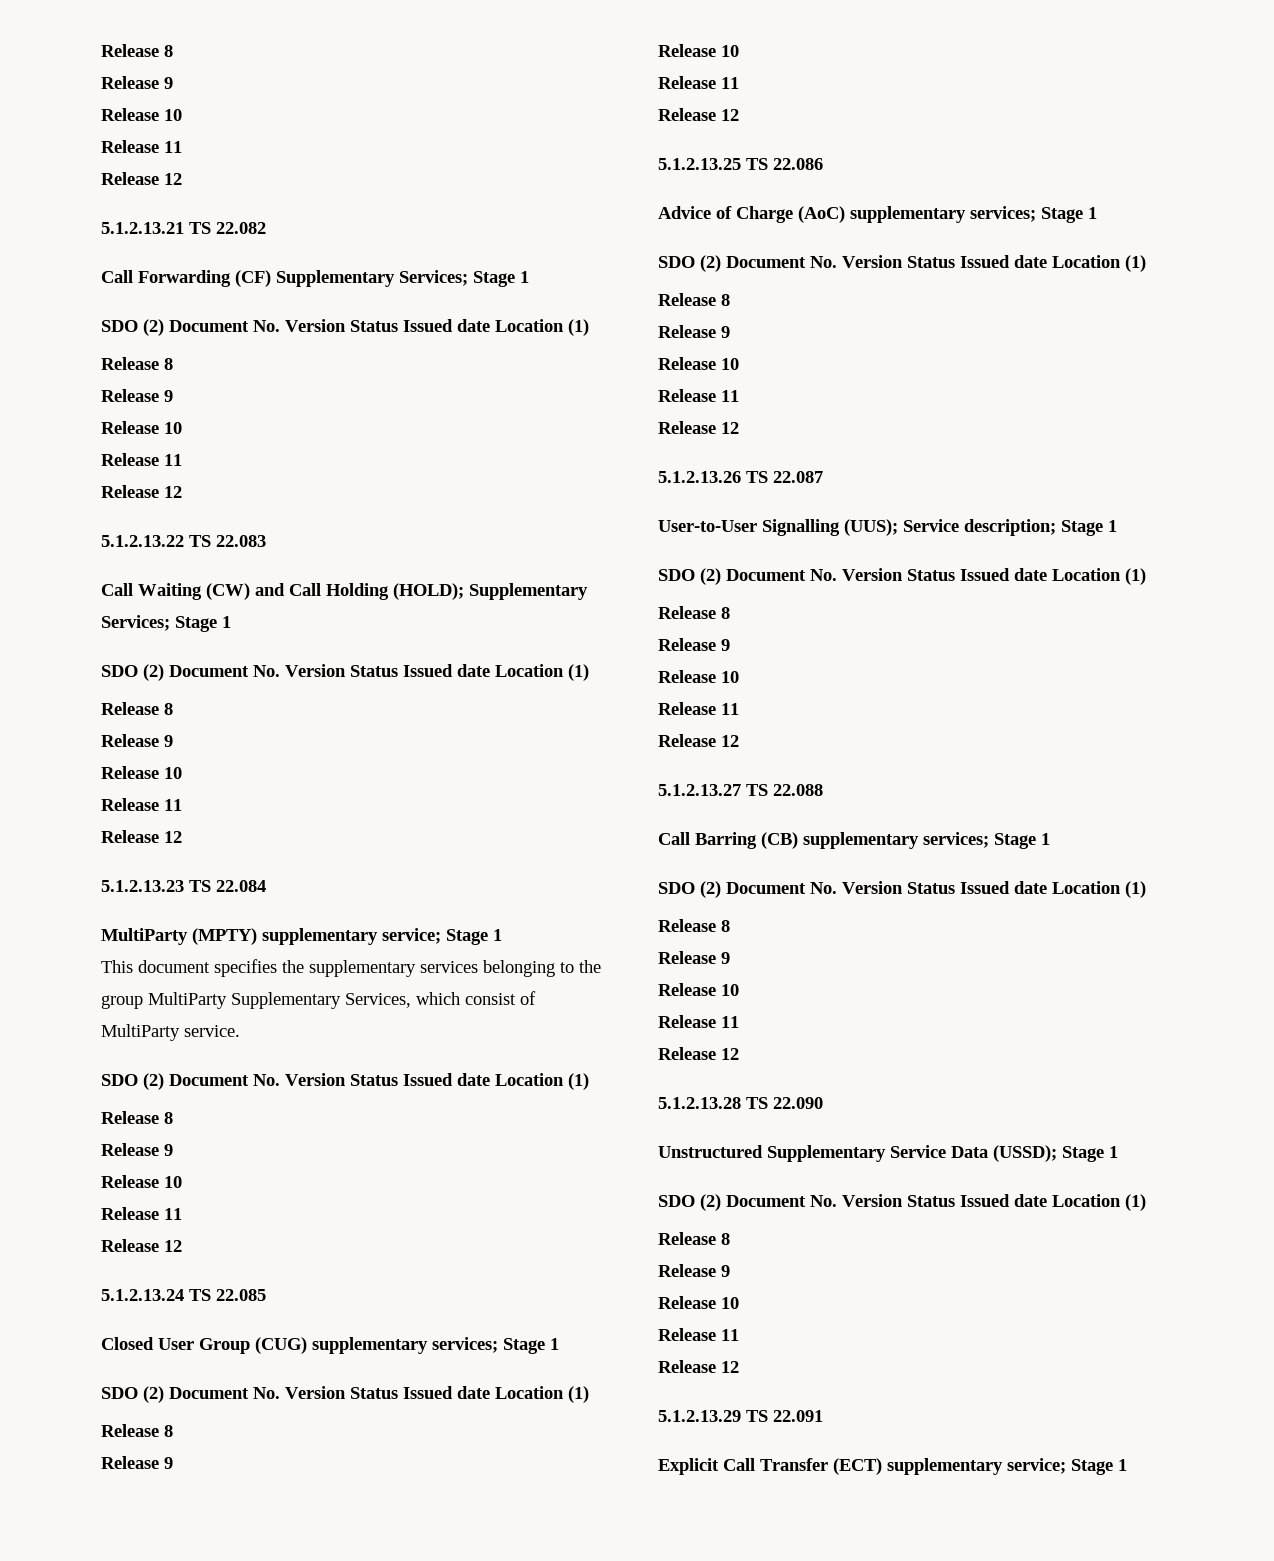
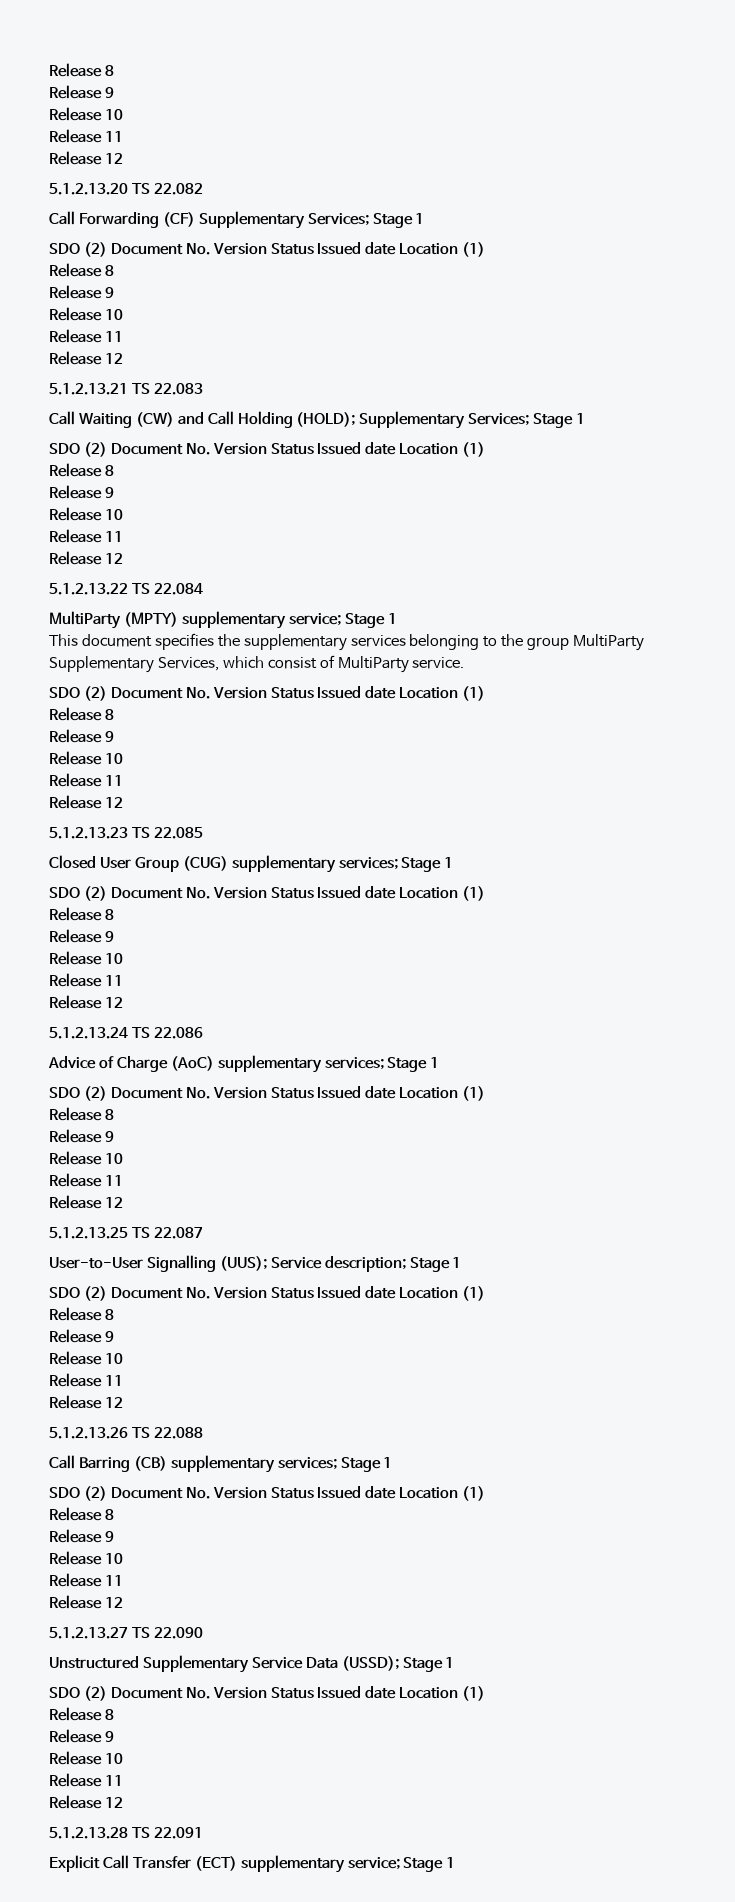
[101,222,184,234] 5.1.2.13.21 -> [49,183,128,195] 5.1.2.13.20
[101,535,184,547] 5.1.2.13.22 -> [49,383,128,395] 5.1.2.13.21
[101,880,184,892] 5.1.2.13.23 -> [49,583,128,595] 5.1.2.13.22
[101,1289,184,1301] 5.1.2.13.24 -> [49,827,128,839] 5.1.2.13.23
[658,158,741,170] 5.1.2.13.25 -> [49,1027,128,1039] 5.1.2.13.24
[658,471,741,483] 5.1.2.13.26 -> [49,1227,128,1239] 5.1.2.13.25
[658,784,741,796] 5.1.2.13.27 -> [49,1427,128,1439] 5.1.2.13.26
[658,1097,741,1109] 5.1.2.13.28 -> [49,1627,128,1639] 5.1.2.13.27
[658,1410,741,1422] 5.1.2.13.29 -> [49,1827,128,1839] 5.1.2.13.28

